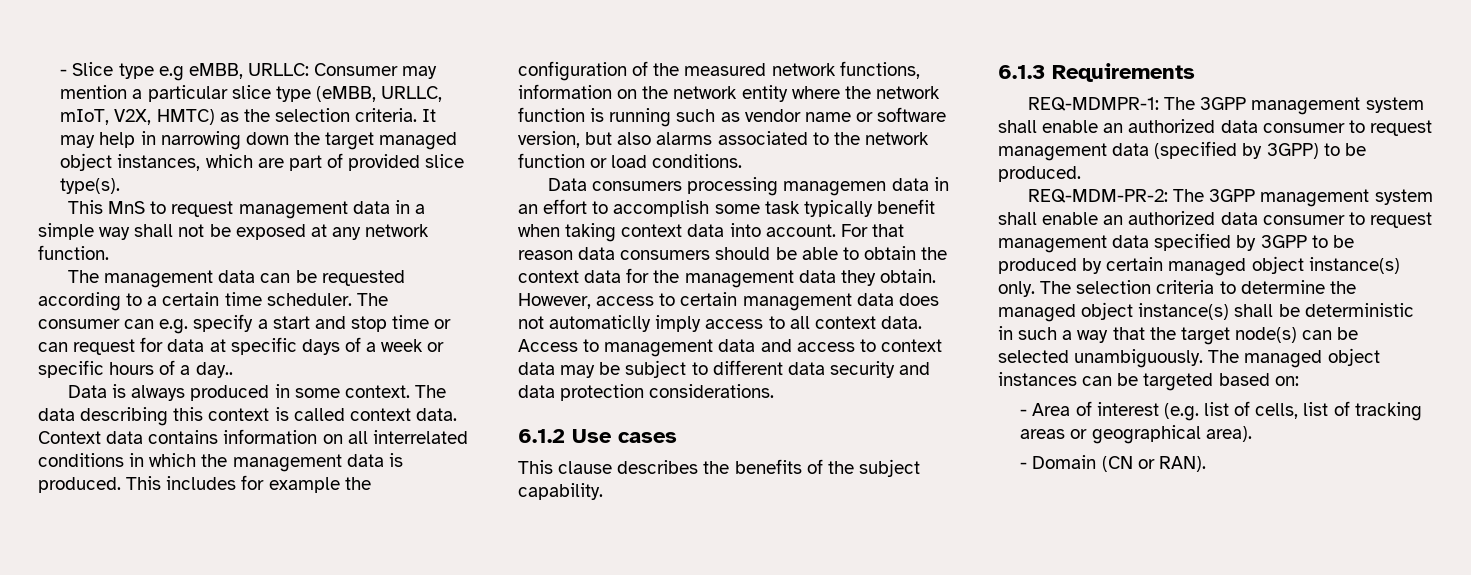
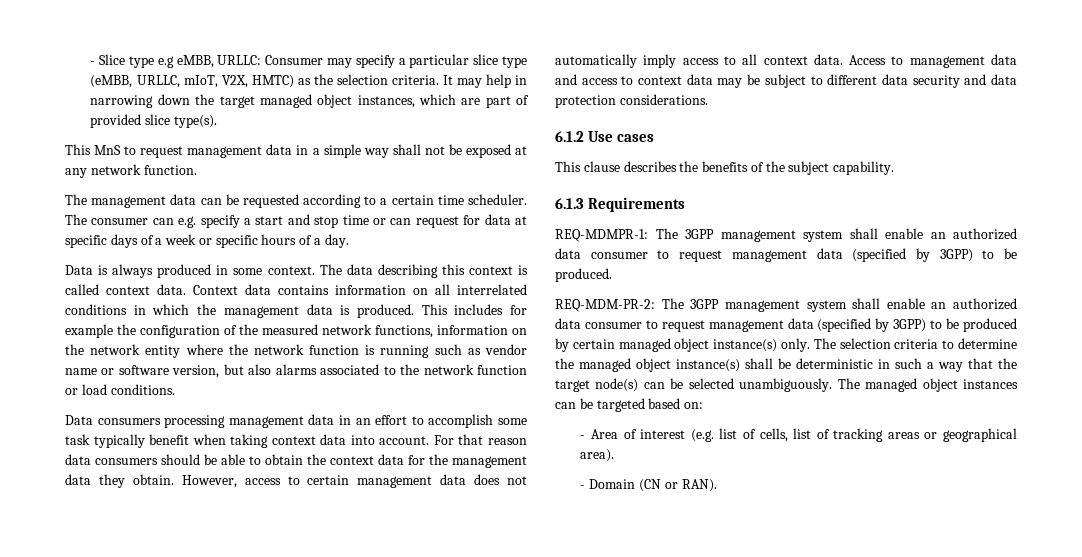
[60,85,128,99] mention -> [355,55,395,68] specify
[195,362,233,378] day.. -> [324,234,349,248] day.
[783,181,887,196] managemen -> [228,416,304,428] management
[549,315,652,332] automaticlly -> [555,54,637,68] automatically
[1154,233,1307,251] specified by 3GPP -> [817,318,927,332] (specified by 3GPP)

